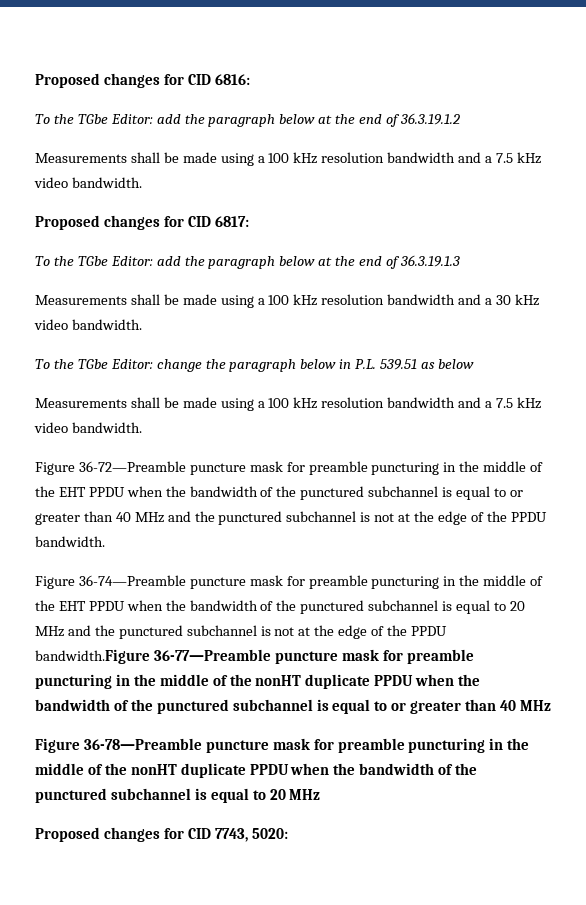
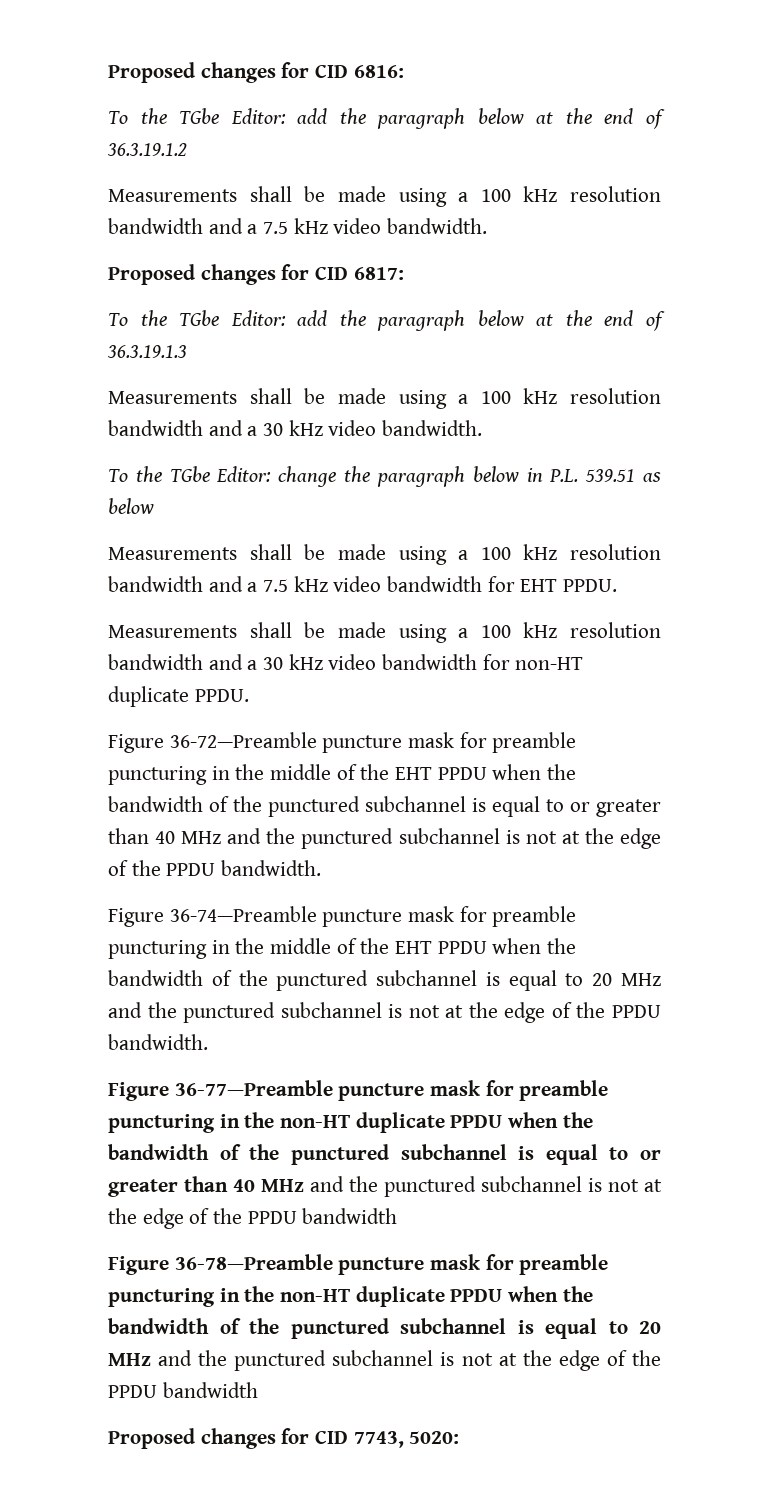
[71,422,142,433] bandwidth. -> [387,576,618,592] [108,622,661,643] [108,654,584,670] [108,686,249,707] bandwidth for EHT PPDU. // Measurements shall be made using a 100 kHz resolution bandwidth and a 30 kHz video bandwidth for non-HT duplicate PPDU.
[35,649,150,664] bandwidth.Figure -> [108,1034,208,1050] [108,1082,169,1101] bandwidth. // Figure
[159,674,302,686] middle of the nonHT -> [280,1115,352,1128] non-HT
(551, 705) none -> [310,1176,662,1197] [108,1208,398,1229] and the punctured subchannel is not at the edge of the PPDU bandwidth
[35,763,177,775] middle of the nonHT -> [280,1289,352,1302] non-HT
(321, 794) none -> [158,1350,661,1371] [108,1382,258,1398] and the punctured subchannel is not at the edge of the PPDU bandwidth

